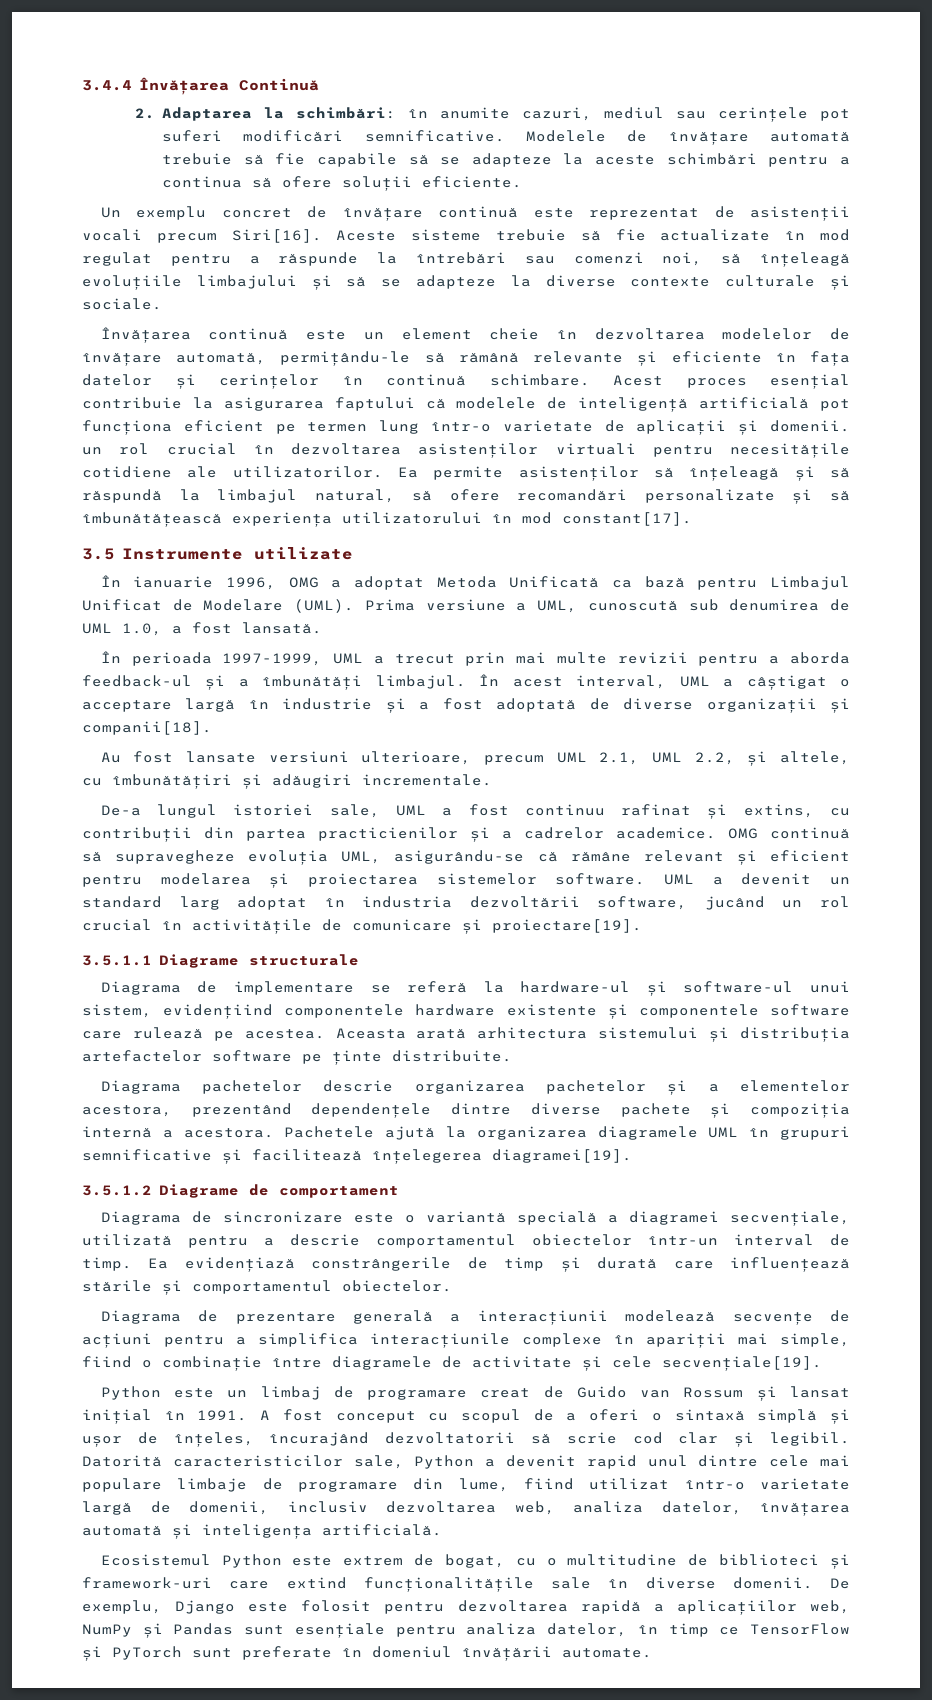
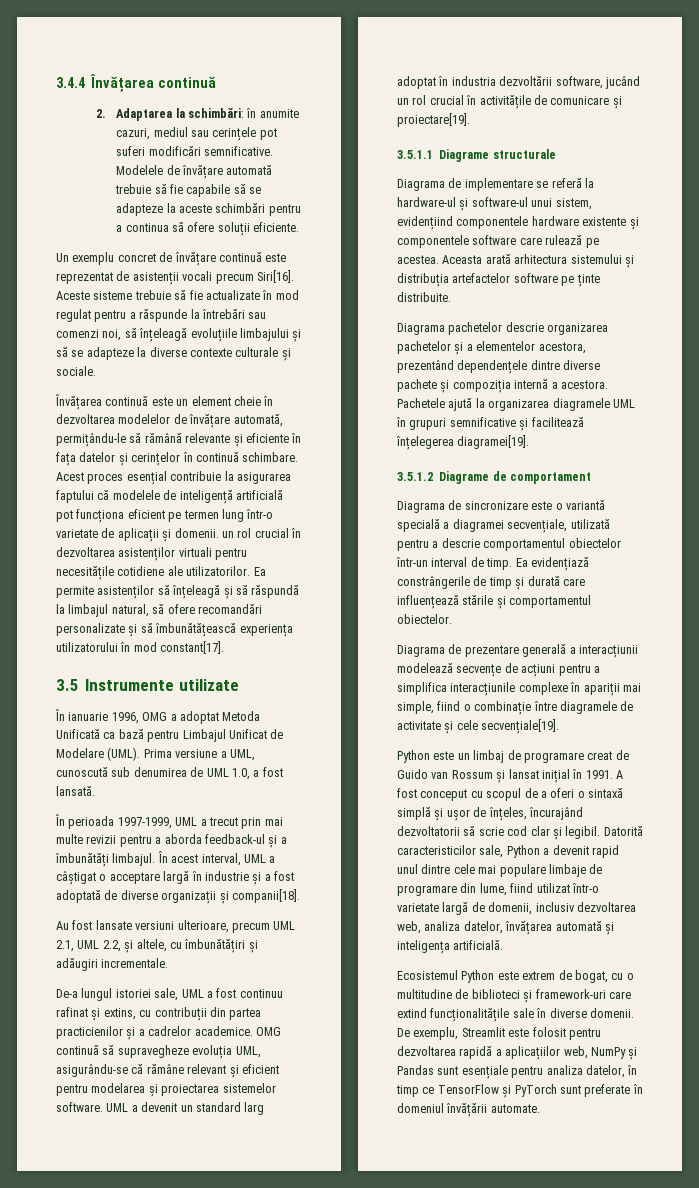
[238,78,319,91] Continuă -> [158,76,217,88] continuă
[175,1600,236,1614] Django -> [461,1027,505,1037] Streamlit

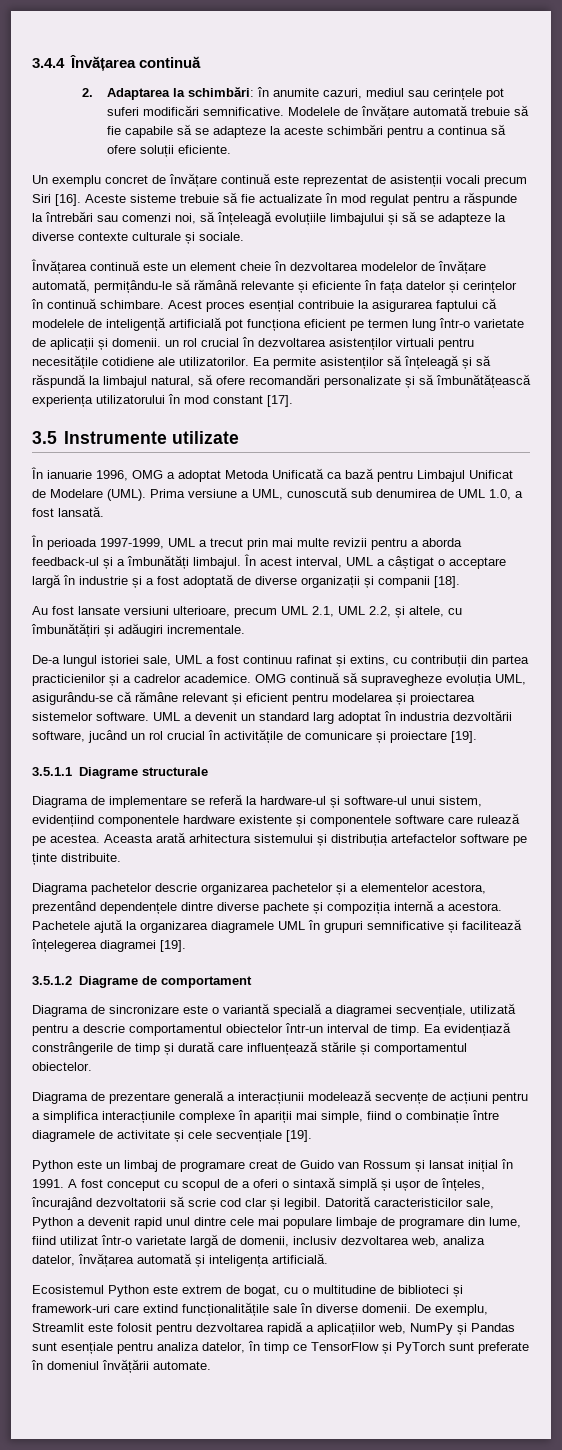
[256,270,294,283] Siri[16]. -> [32,194,81,206] Siri [16].
[160,641,225,654] constant[17]. -> [213,395,293,407] constant [17].
[231,889,300,903] companii[18]. -> [378,576,460,588] companii [18].
[397,113,470,127] proiectare[19]. -> [390,731,477,743] proiectare [19].
[457,435,530,449] diagramei[19]. -> [100,940,186,952] diagramei [19].
[481,719,560,734] secvențiale[19]. -> [216,1130,312,1142] secvențiale [19].

